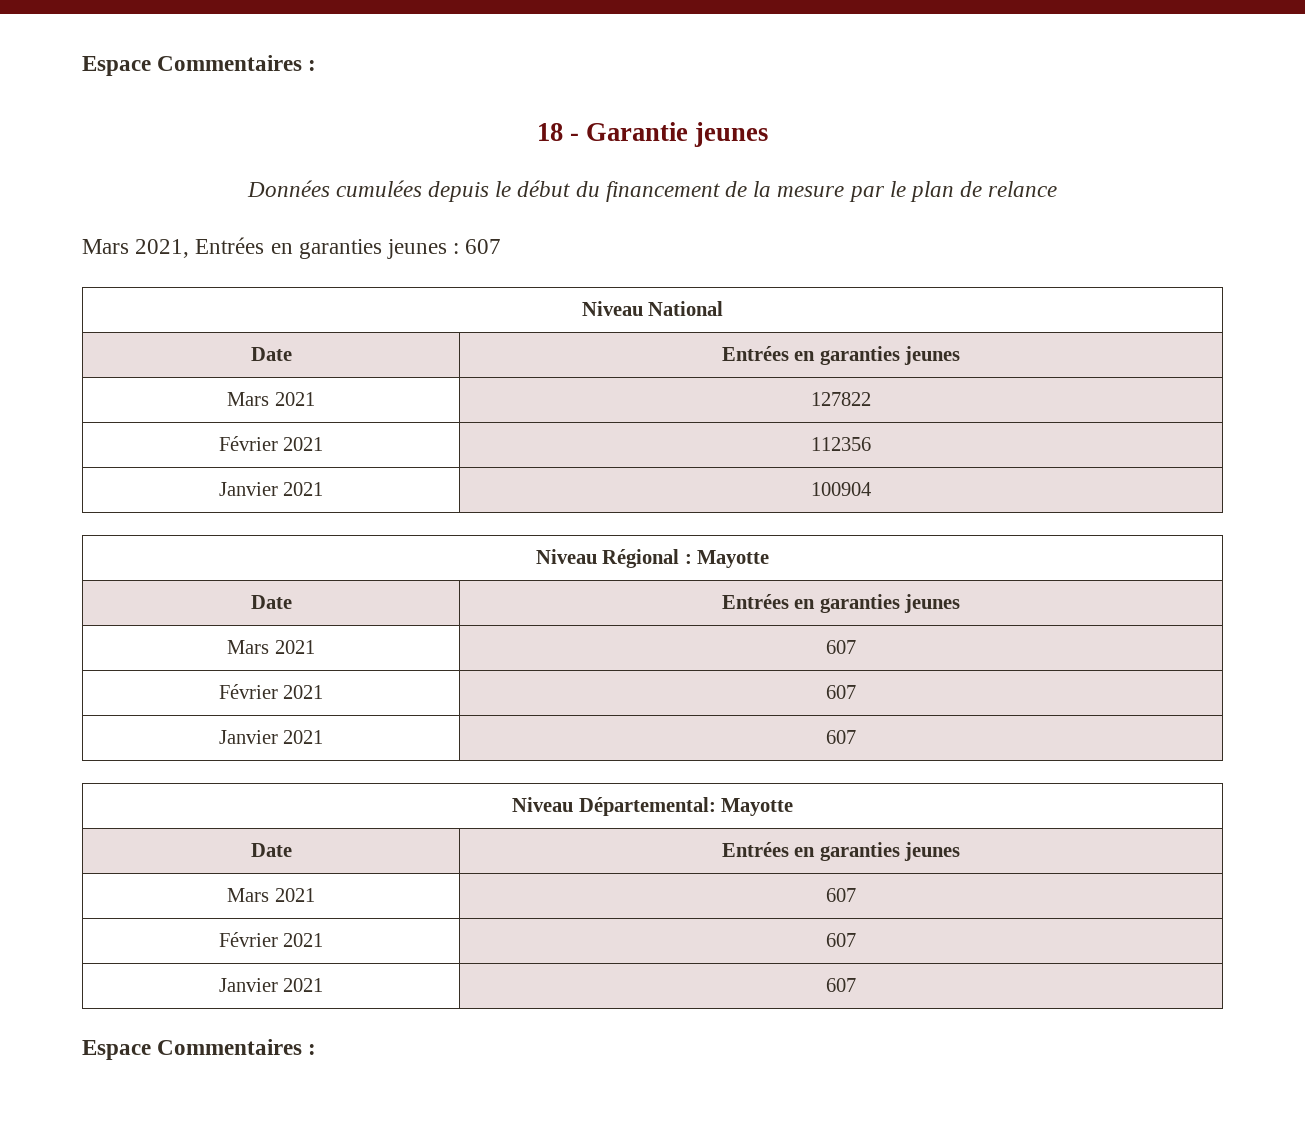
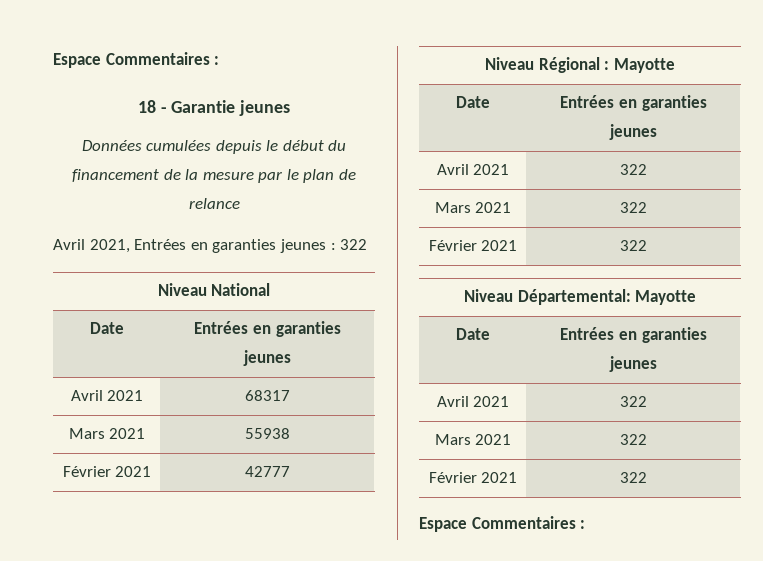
[82,239,129,254] Mars -> [53,239,85,250] Avril
[465,239,502,254] 607 -> [340,239,368,250] 322
[227,392,315,406] [811,392,871,406] [218,436,324,451] [811,437,871,451] [218,482,324,496] [811,482,871,496] // Mars 2021 | 127822 // Février 2021 | 112356 // Janvier 2021 | 100904 -> [70,390,144,401] [245,390,290,401] [68,428,146,439] [245,428,290,439] [62,466,152,477] [245,466,290,477] // Avril 2021 | 68317 // Mars 2021 | 55938 // Février 2021 | 42777
[227,640,315,654] [826,640,856,654] [218,684,324,699] [826,685,856,699] [218,730,324,744] [826,730,856,744] // Mars 2021 | 607 // Février 2021 | 607 // Janvier 2021 | 607 -> [436,164,510,175] [620,164,647,175] [434,202,512,213] [620,202,647,213] [428,240,518,251] [620,240,647,251] // Avril 2021 | 322 // Mars 2021 | 322 // Février 2021 | 322
[227,888,315,902] [826,888,856,902] [218,932,324,947] [826,933,856,947] [218,978,324,992] [826,978,856,992] // Mars 2021 | 607 // Février 2021 | 607 // Janvier 2021 | 607 -> [436,396,510,407] [620,396,647,407] [434,434,512,445] [620,434,647,445] [428,472,518,483] [620,472,647,483] // Avril 2021 | 322 // Mars 2021 | 322 // Février 2021 | 322

